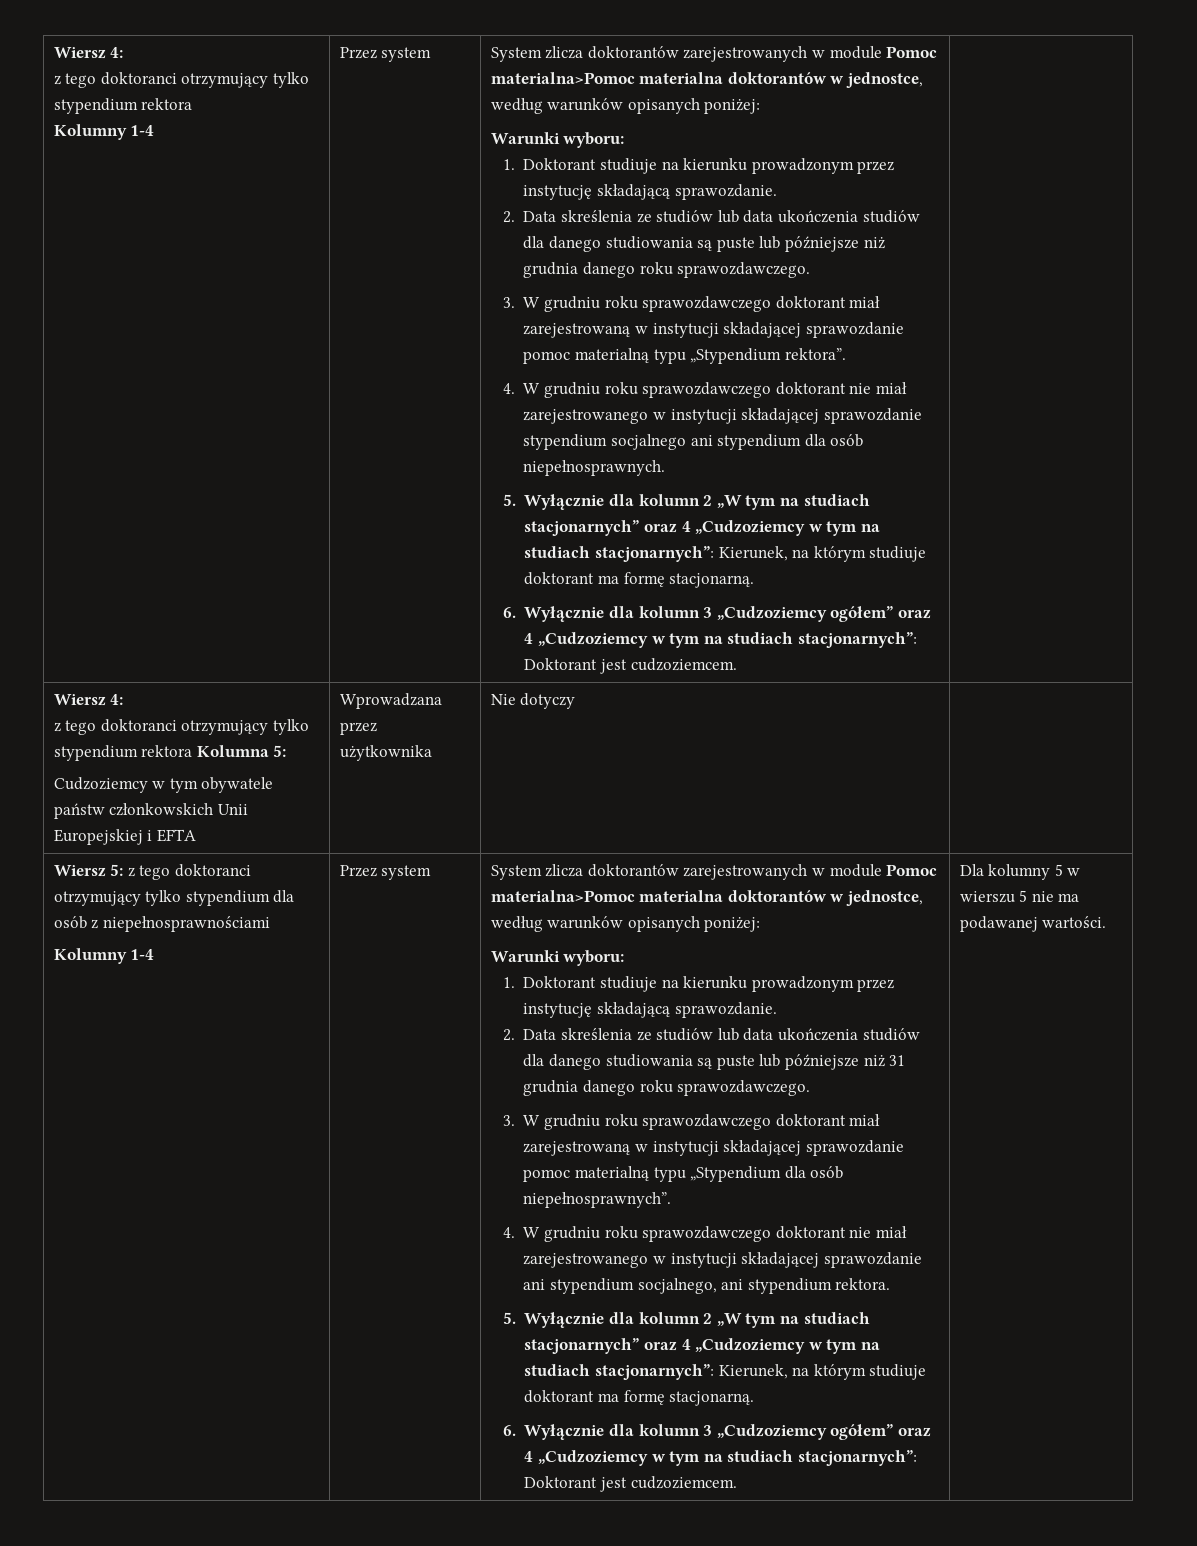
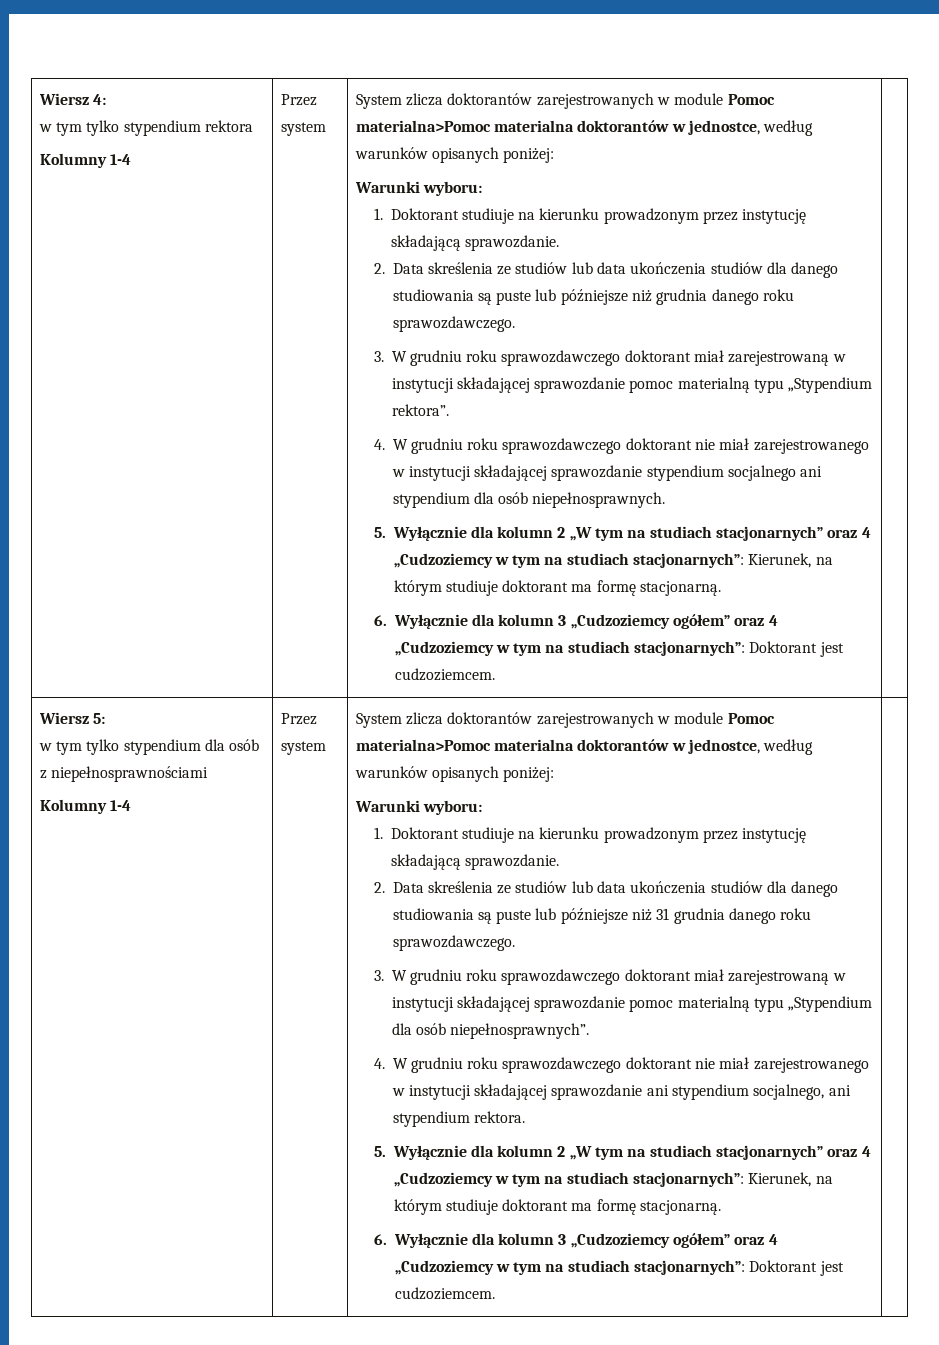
[53,47,124,59] [53,72,269,88] Wiersz 4: // z tego doktoranci otrzymujący -> [38,93,106,105] [38,122,82,136] Wiersz 4: // w tym
[110,694,124,705] [53,719,309,735] [53,745,269,761] 4: // z tego doktoranci otrzymujący tylko stypendium rektora Kolumna -> (89, 718) none
[53,777,274,793] [53,803,248,819] [53,829,196,845] [339,693,442,709] [339,722,377,735] [339,745,432,761] [490,693,576,709] [53,864,251,880] [53,891,141,906] Cudzoziemcy w tym obywatele państw członkowskich Unii Europejskiej i EFTA | Wprowadzana przez użytkownika | Nie dotyczy | // Wiersz 5: z tego doktoranci otrzymujący -> [38,741,82,755] w tym
[959,864,1081,880] [959,890,1080,903] [959,916,1107,932] Dla kolumny 5 w wierszu 5 nie ma podawanej wartości. -> (495, 1293) none

